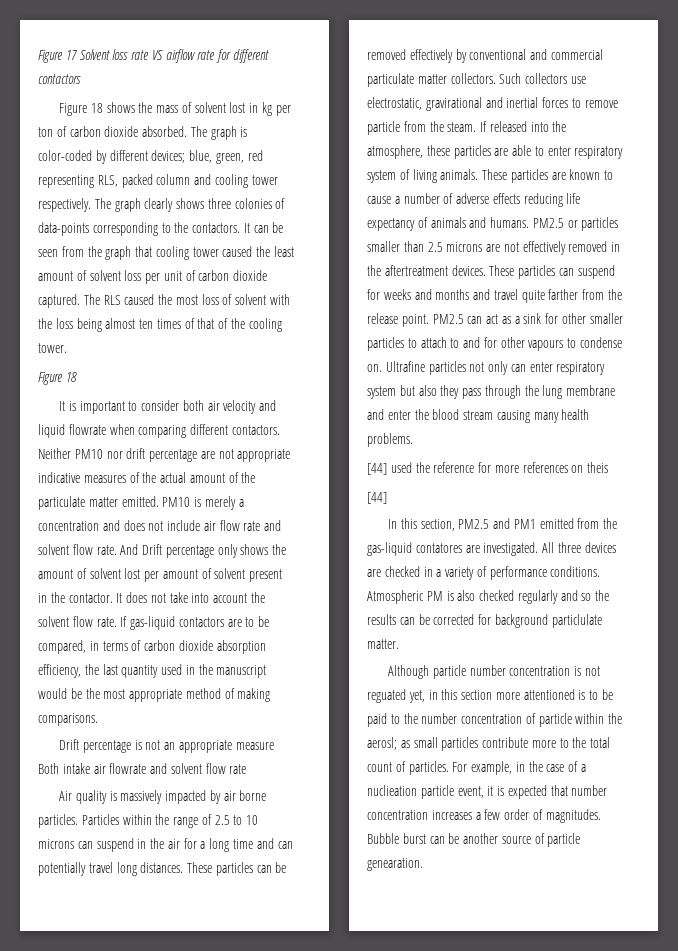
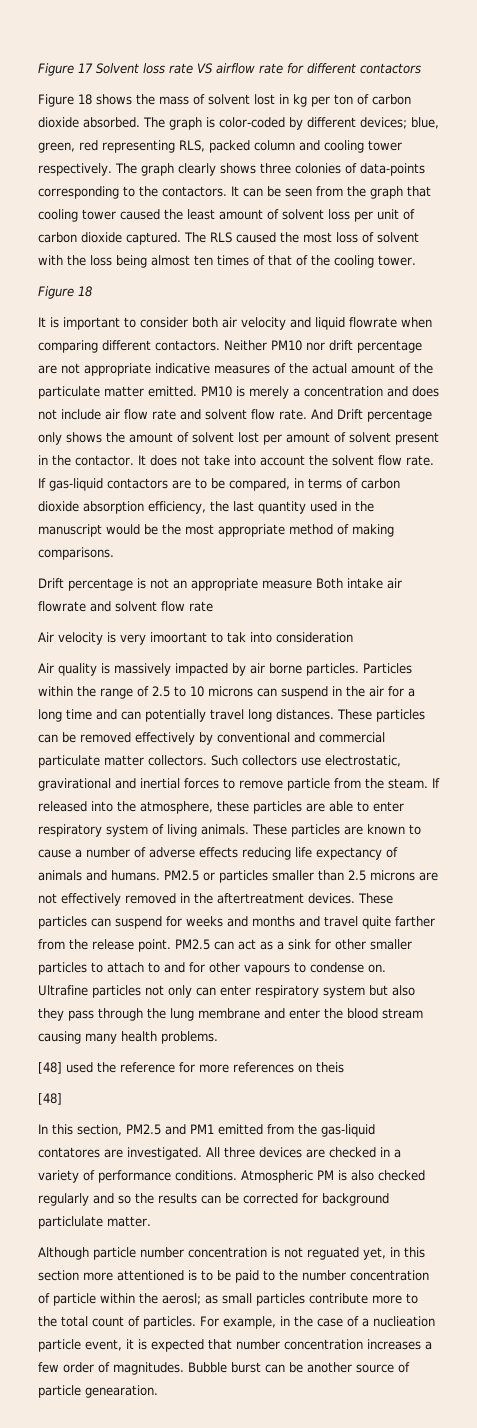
(247, 769) none -> [38,632,353,645] // Air velocity is very imoortant to tak into consideration
[367,463,387,475] [44] -> [38,1062,62,1074] [48]
[367,492,387,504] [44] -> [38,1093,62,1105] [48]

